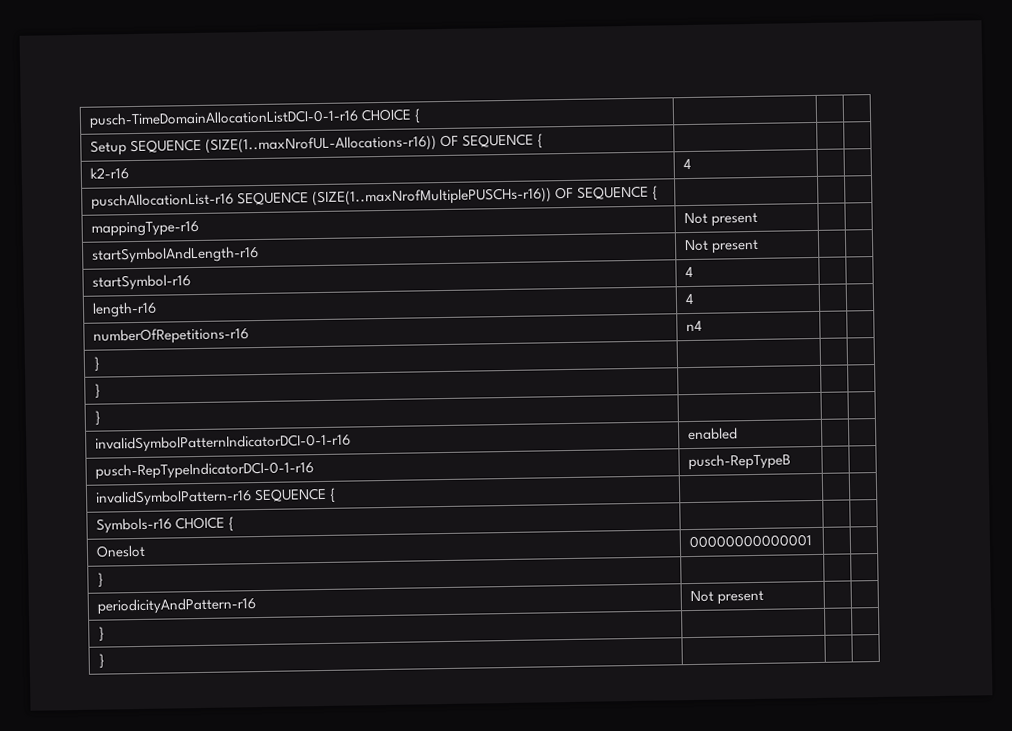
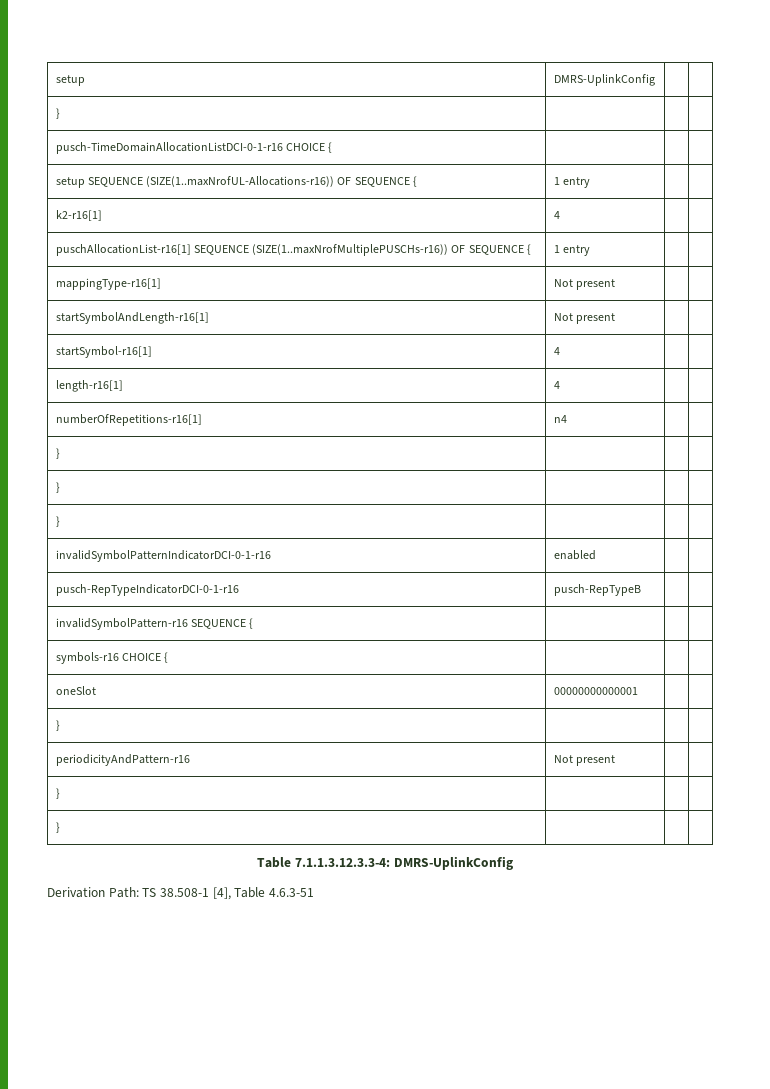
(88, 119) none -> [55,75,85,86] [553,74,655,86] [55,108,60,119] setup | DMRS-UplinkConfig | | // } | | | //
[89,140,127,156] Setup -> [55,177,85,188] setup
[89,167,129,180] [682,158,691,170] [90,192,234,210] | | // k2-r16 | 4 | | // puschAllocationList-r16 -> [553,177,590,188] [55,210,102,221] [553,211,560,219] [55,244,191,256] 1 entry | | // k2-r16[1] | 4 | | // puschAllocationList-r16[1]
[90,220,199,237] [683,212,759,227] [91,246,259,264] [683,239,760,254] [91,274,191,291] [684,266,693,278] [91,301,157,318] [684,293,694,305] [92,327,249,345] | | // mappingType-r16 | Not present | | // startSymbolAndLength-r16 | Not present | | // startSymbol-r16 | 4 | | // length-r16 | 4 | | // numberOfRepetitions-r16 -> [553,245,590,256] [55,278,161,290] [553,279,615,290] [55,312,209,324] [553,313,615,324] [55,346,152,358] [553,347,560,355] [55,380,123,392] [553,381,560,389] [55,414,202,426] 1 entry | | // mappingType-r16[1] | Not present | | // startSymbolAndLength-r16[1] | Not present | | // startSymbol-r16[1] | 4 | | // length-r16[1] | 4 | | // numberOfRepetitions-r16[1]
[95,516,235,534] [95,544,146,558] Symbols-r16 CHOICE { | | | // Oneslot -> [55,652,169,664] [55,686,96,695] symbols-r16 CHOICE { | | | // oneSlot
(105, 661) none -> [257,856,513,870] [47,887,314,900] // Table 7.1.1.3.12.3.3-4: DMRS-UplinkConfig // Derivation Path: TS 38.508-1 [4], Table 4.6.3-51

